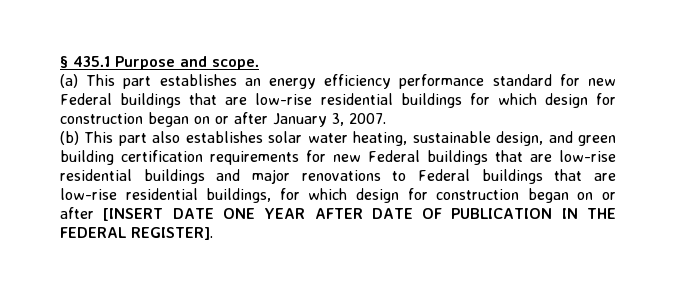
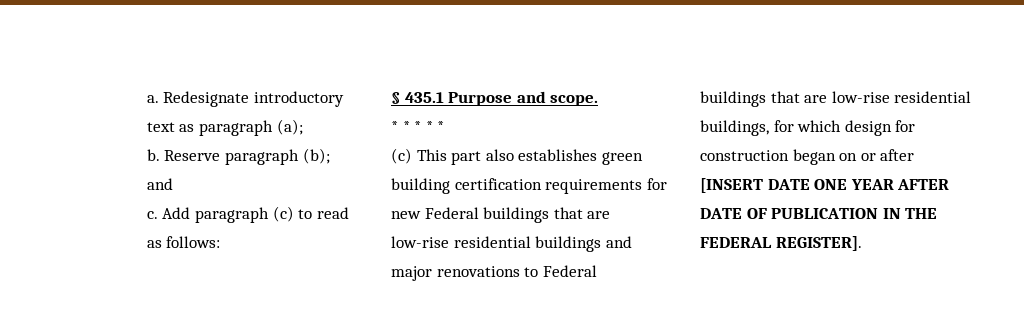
(60, 62) none -> [146,91,345,107] [146,119,303,136] [146,148,330,165] [146,178,173,190] [146,206,349,223] [146,236,221,248] a. Redesignate introductory text as paragraph (a); // b. Reserve paragraph (b); and // c. Add paragraph (c) to read as follows: //
[60,74,616,89] [60,93,617,108] [60,112,386,127] [60,131,573,146] (a) This part establishes an energy efficiency performance standard for new Federal buildings that are low-rise residential buildings for which design for construction began on or after January 3, 2007. // (b) This part also establishes solar water heating, sustainable design, and -> [391,121,445,132] [391,148,598,165] * * * * * // (c) This part also establishes

